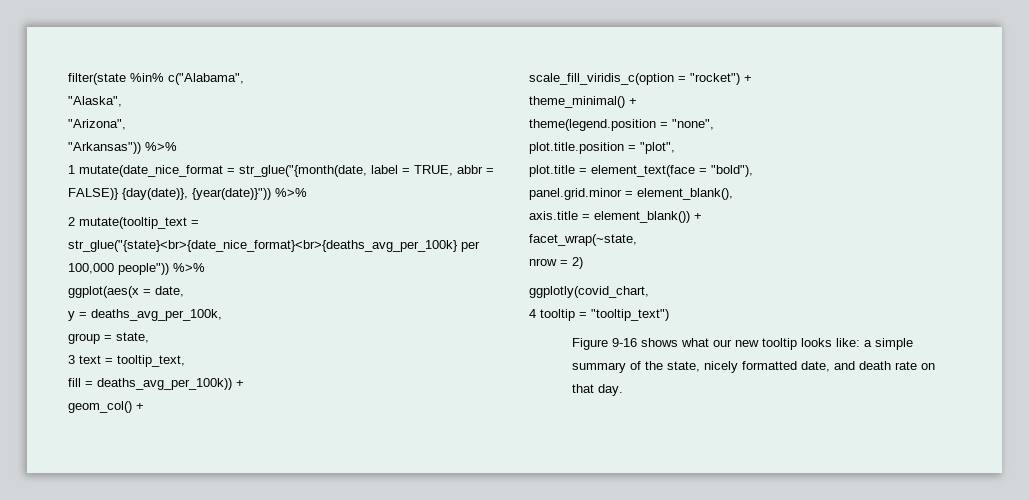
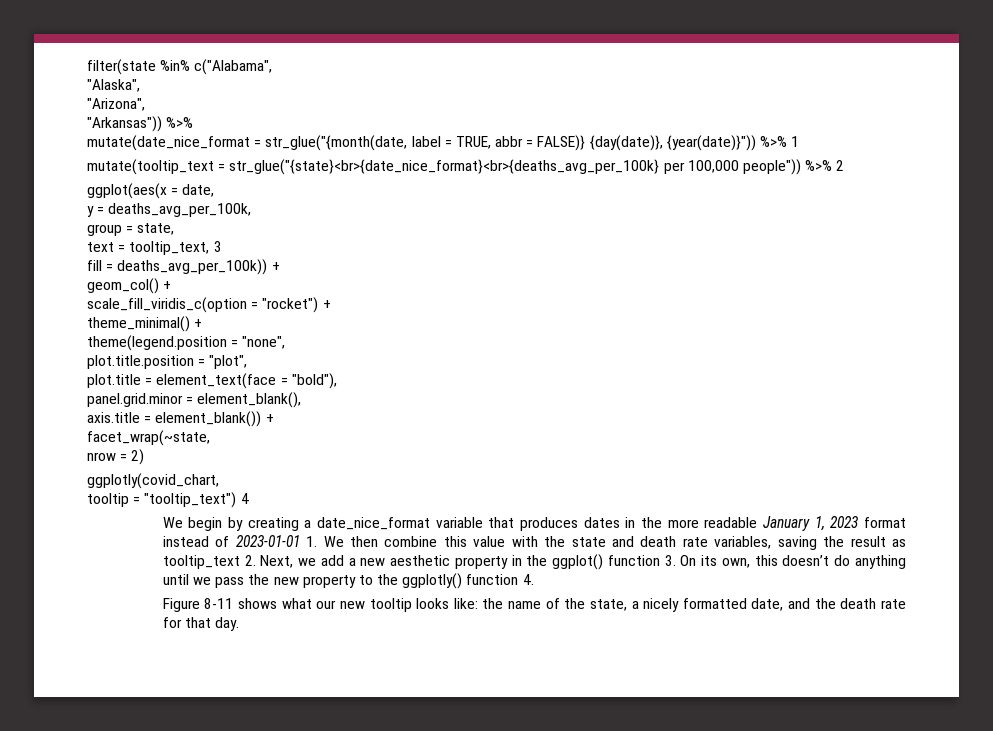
[68,165,75,174] 1 -> (194, 122) none
[68,217,75,226] // 2 -> [791,136,800,147] 1 //
(205, 267) none -> [836,160,845,171] 2
[68,355,75,364] 3 -> (175, 229) none
(185, 361) none -> [213,241,222,252] 3
[529,309,536,318] 4 -> (219, 481) none
(669, 315) none -> [240,493,249,504] [162,516,907,531] [162,535,907,550] [162,554,906,570] [162,573,534,589] 4 // We begin by creating a date_nice_format variable that produces dates in the more readable January 1, 2023 format instead of 2023-01-01 1. We then combine this value with the state and death rate variables, saving the result as tooltip_text 2. Next, we add a new aesthetic property in the ggplot() function 3. On its own, this doesn’t do anything until we pass the new property to the ggplotly() function 4.
[612,338,638,347] 9-16 -> [204,598,234,609] 8-11
[864,338,914,350] [572,362,627,373] a simple summary -> [482,598,542,609] the name
(701, 366) none -> [631,601,639,609] a
[859,361,936,370] death rate on -> [814,598,907,609] [162,617,182,628] the death rate for

